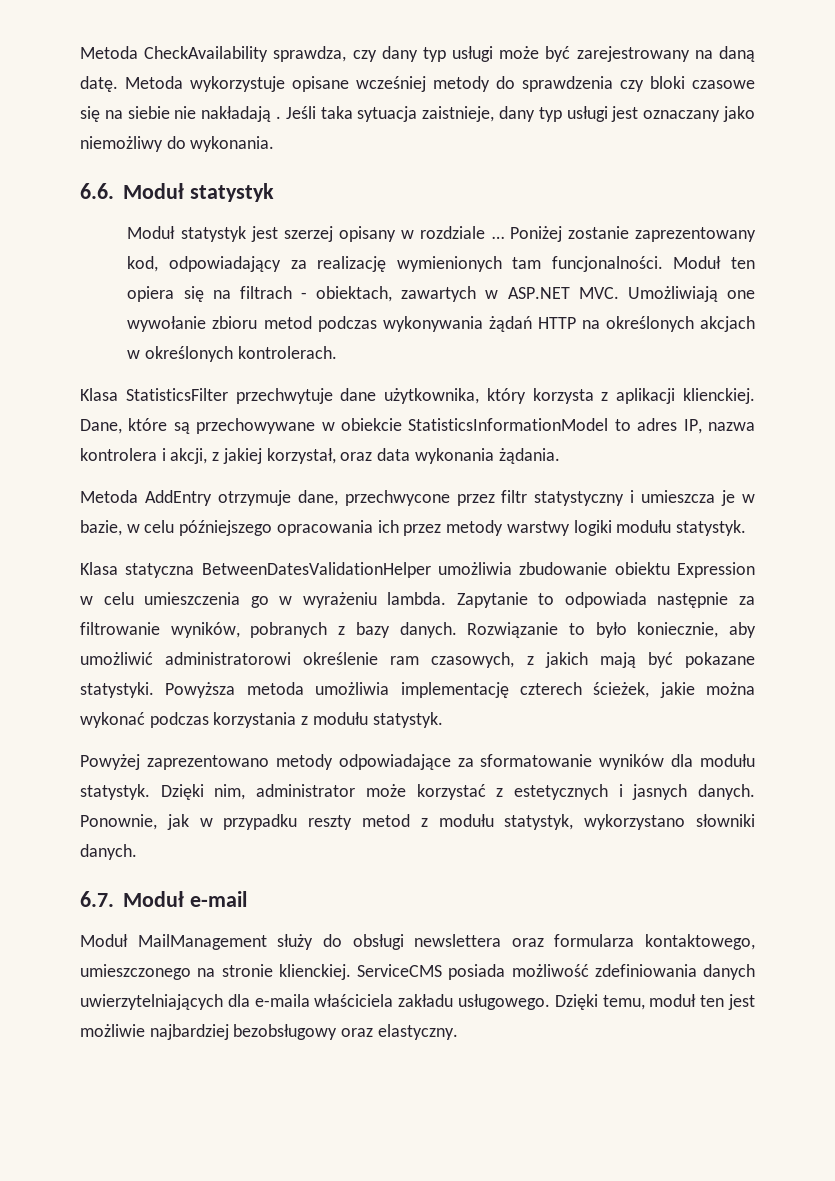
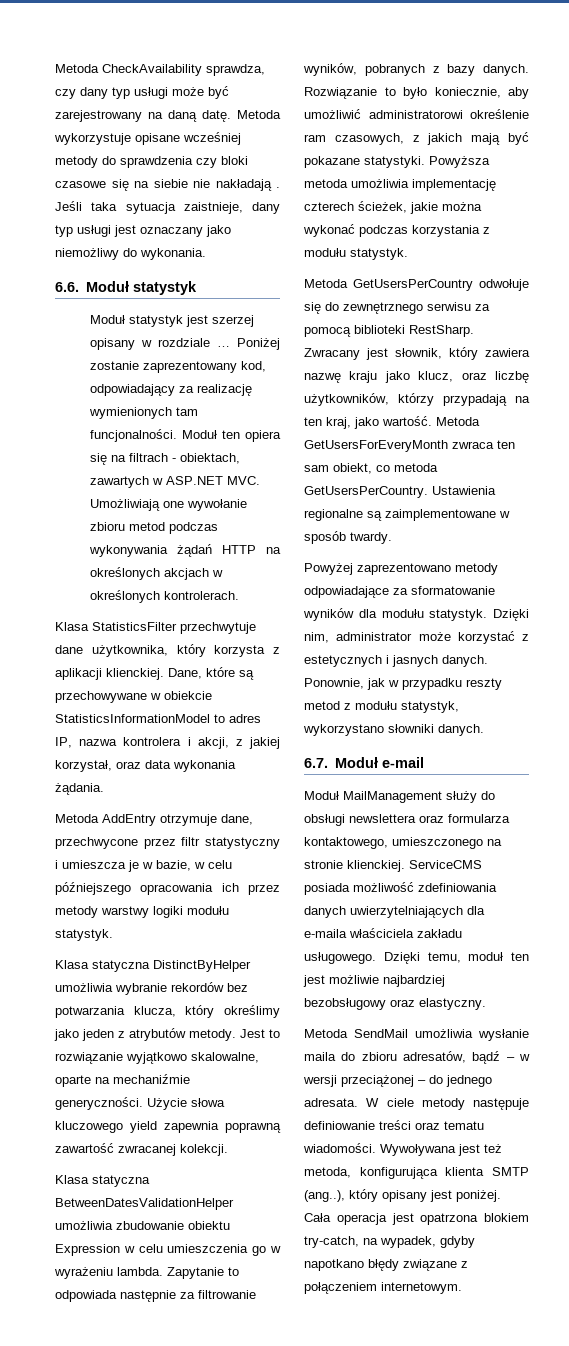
(746, 528) none -> [55,960,251,972] [55,982,248,995] [55,1005,280,1018] [54,1028,280,1041] [55,1052,259,1064] [55,1074,190,1087] [55,1097,225,1110] [55,1121,281,1133] [55,1143,228,1156] // Klasa statyczna DistinctByHelper umożliwia wybranie rekordów bez potwarzania klucza, który określimy jako jeden z atrybutów metody. Jest to rozwiązanie wyjątkowo skalowalne, oparte na mechaniźmie generyczności. Użycie słowa kluczowego yield zapewnia poprawną zawartość zwracanej kolekcji.
(443, 720) none -> [304,279,529,291] [304,302,490,314] [304,325,474,337] [304,347,530,360] [304,371,529,383] [304,393,530,406] [304,416,480,429] [304,440,515,452] [304,463,438,474] [304,486,496,498] [304,509,510,521] [304,531,392,544] // Metoda GetUsersPerCountry odwołuje się do zewnętrznego serwisu za pomocą biblioteki RestSharp. Zwracany jest słownik, który zawiera nazwę kraju jako klucz, oraz liczbę użytkowników, którzy przypadają na ten kraj, jako wartość. Metoda GetUsersForEveryMonth zwraca ten sam obiekt, co metoda GetUsersPerCountry. Ustawienia regionalne są zaimplementowane w sposób twardy.
(458, 1032) none -> [304,1029,529,1041] [304,1051,530,1064] [303,1075,492,1087] [304,1098,529,1110] [304,1120,484,1130] [303,1143,502,1156] [304,1167,529,1179] [304,1189,501,1202] [304,1213,529,1225] [304,1236,475,1248] [304,1259,468,1271] [304,1282,462,1294] // Metoda SendMail umożliwia wysłanie maila do zbioru adresatów, bądź – w wersji przeciążonej – do jednego adresata. W ciele metody następuje definiowanie treści oraz tematu wiadomości. Wywoływana jest też metoda, konfigurująca klienta SMTP (ang..), który opisany jest poniżej. Cała operacja jest opatrzona blokiem try-catch, na wypadek, gdyby napotkano błędy związane z połączeniem internetowym.

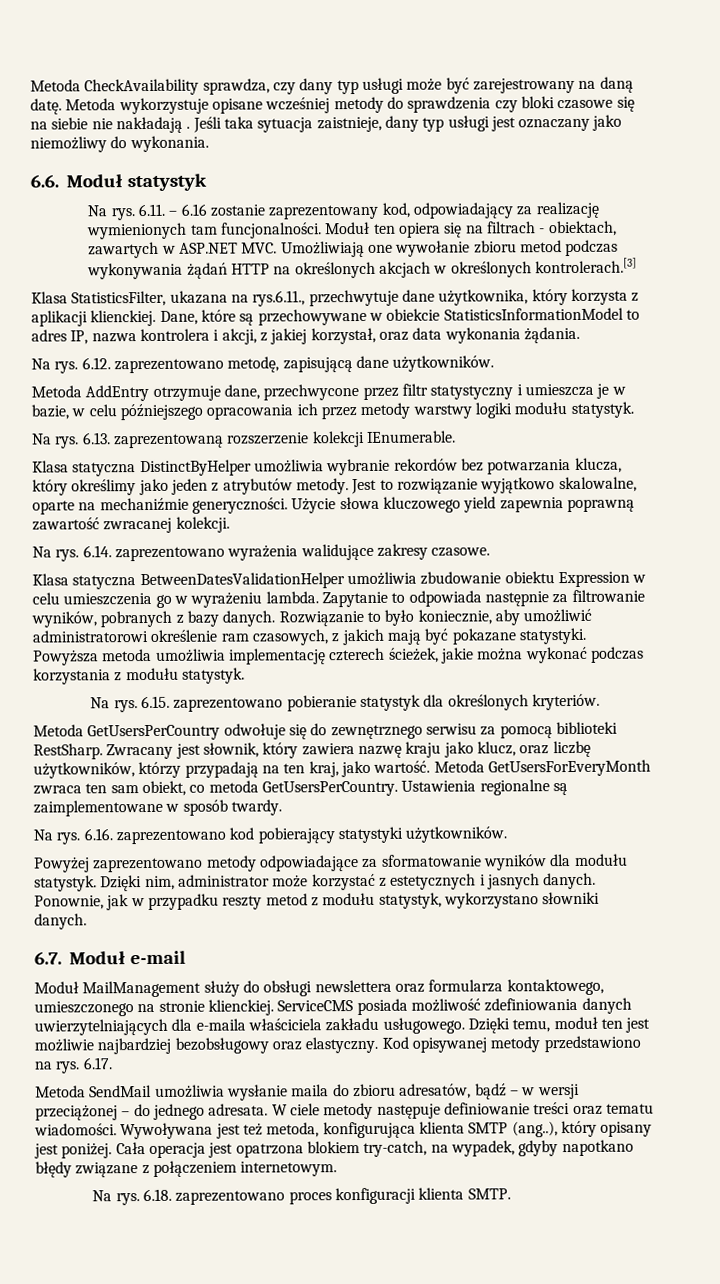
[89,315,254,327] [89,338,280,350] Moduł statystyk jest szerzej opisany w rozdziale … Poniżej -> [87,203,207,221] Na rys. 6.11. – 6.16
[163,591,239,600] [55,622,177,631] kontrolerach. // Klasa StatisticsFilter -> [534,257,637,274] [31,290,306,307] kontrolerach.[3] // Klasa StatisticsFilter, ukazana na rys.6.11.,
(104, 789) none -> [31,355,495,374] // Na rys. 6.12. zaprezentowano metodę, zapisującą dane użytkowników.
(113, 935) none -> [32,430,456,449] // Na rys. 6.13. zaprezentowaną rozszerzenie kolekcji IEnumerable.
(228, 1150) none -> [32,543,491,562] // Na rys. 6.14. zaprezentowano wyrażenia walidujące zakresy czasowe.
(408, 254) none -> [90,693,600,713] // Na rys. 6.15. zaprezentowano pobieranie statystyk dla określonych kryteriów.
(392, 538) none -> [33,826,508,845] // Na rys. 6.16. zaprezentowano kod pobierający statystyki użytkowników.
(486, 1004) none -> [381,1035,641,1053] [34,1057,113,1074] Kod opisywanej metody przedstawiono na rys. 6.17.
(462, 1288) none -> [92,1187,511,1206] // Na rys. 6.18. zaprezentowano proces konfiguracji klienta SMTP.

